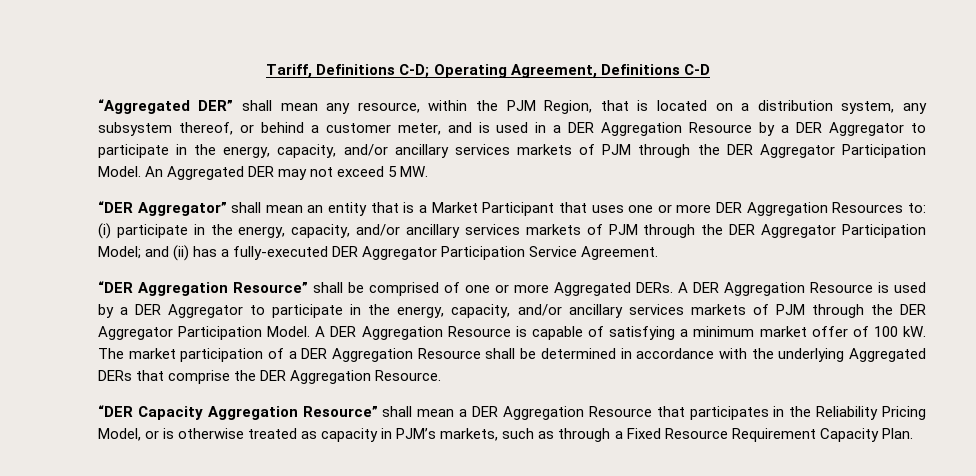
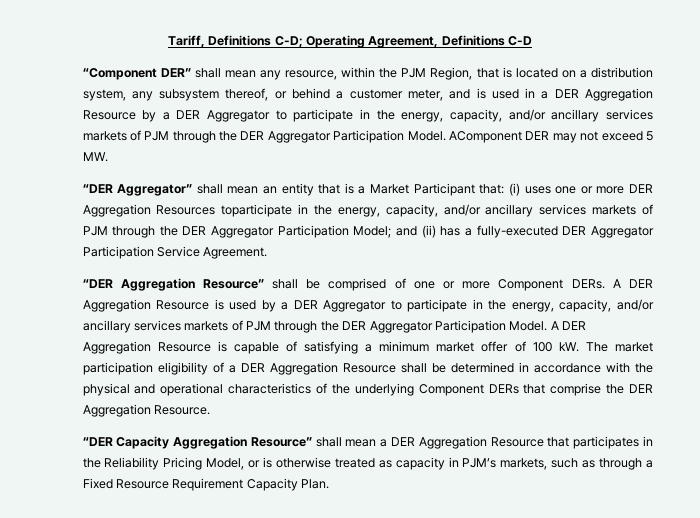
[97,99,190,114] “Aggregated -> [82,68,157,80] “Component
[144,166,244,180] An Aggregated -> [449,131,523,143] AComponent
[558,202,587,213] that -> [479,183,520,196] that: (i)
[908,203,926,213] [97,223,188,239] to: (i) participate -> [221,204,293,217] toparticipate
[553,282,631,296] Aggregated -> [498,279,564,291] Component
(264, 355) none -> [157,362,208,375] eligibility
[778,348,927,362] underlying Aggregated -> [82,383,484,396] physical and operational characteristics of the underlying Component

